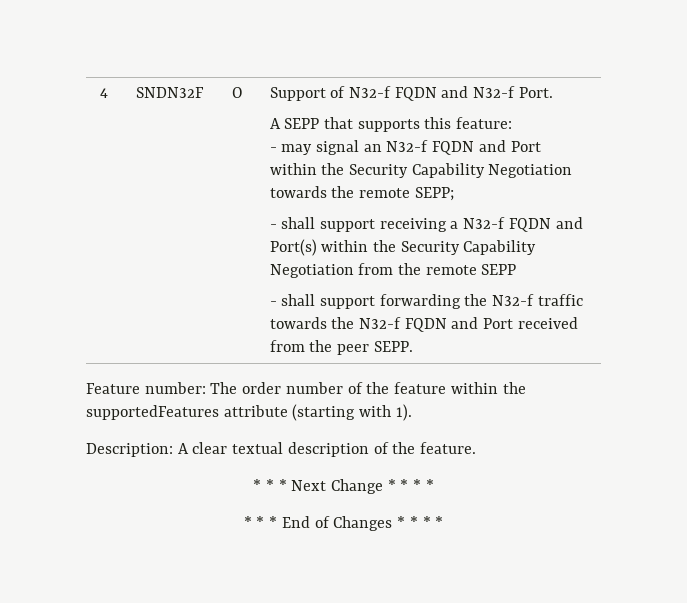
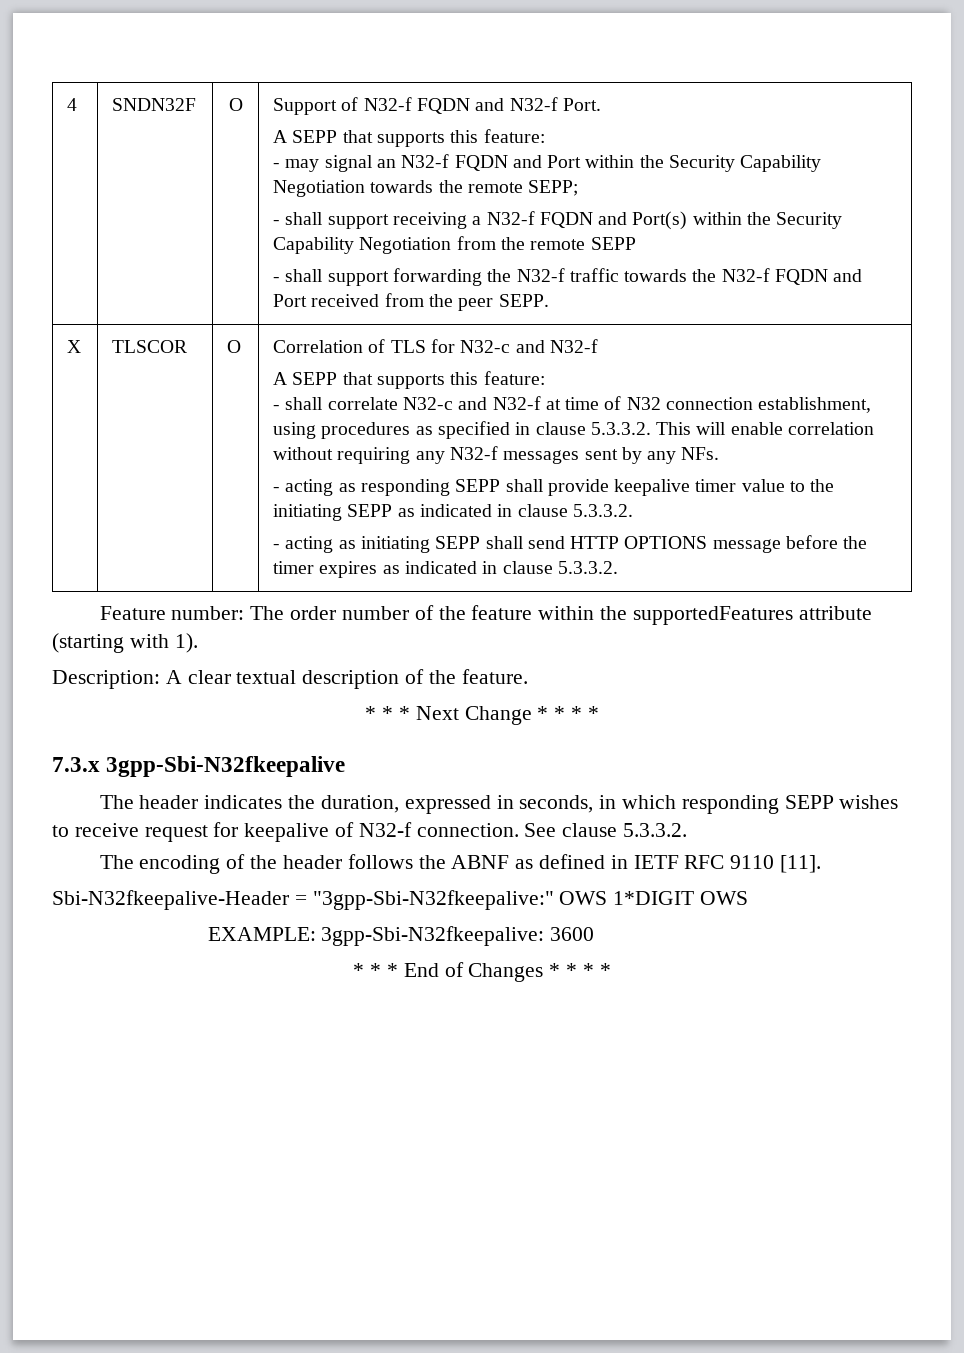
(413, 346) none -> [67,340,82,353] [112,340,188,353] [227,340,242,353] [273,339,598,353] [273,371,545,389] [273,396,872,413] [273,421,874,439] [273,446,720,464] [273,479,835,496] [273,504,633,521] [273,535,868,553] [273,561,618,578] // X | TLSCOR | O | Correlation of TLS for N32-c and N32-f // A SEPP that supports this feature: // - shall correlate N32-c and N32-f at time of N32 connection establishment, using procedures as specified in clause 5.3.3.2. This will enable correlation without requiring any N32-f messages sent by any NFs. // - acting as responding SEPP shall provide keepalive timer value to the initiating SEPP as indicated in clause 5.3.3.2. // - acting as initiating SEPP shall send HTTP OPTIONS message before the timer expires as indicated in clause 5.3.3.2.
(434, 485) none -> [52,756,346,777] [99,795,899,814] [52,822,688,842] [99,854,821,874] [52,890,749,910] [207,926,595,946] // 7.3.x 3gpp-Sbi-N32fkeepalive // The header indicates the duration, expressed in seconds, in which responding SEPP wishes to receive request for keepalive of N32-f connection. See clause 5.3.3.2. // The encoding of the header follows the ABNF as defined in IETF RFC 9110 [11]. // Sbi-N32fkeepalive-Header = "3gpp-Sbi-N32fkeepalive:" OWS 1*DIGIT OWS // EXAMPLE: 3gpp-Sbi-N32fkeepalive: 3600

